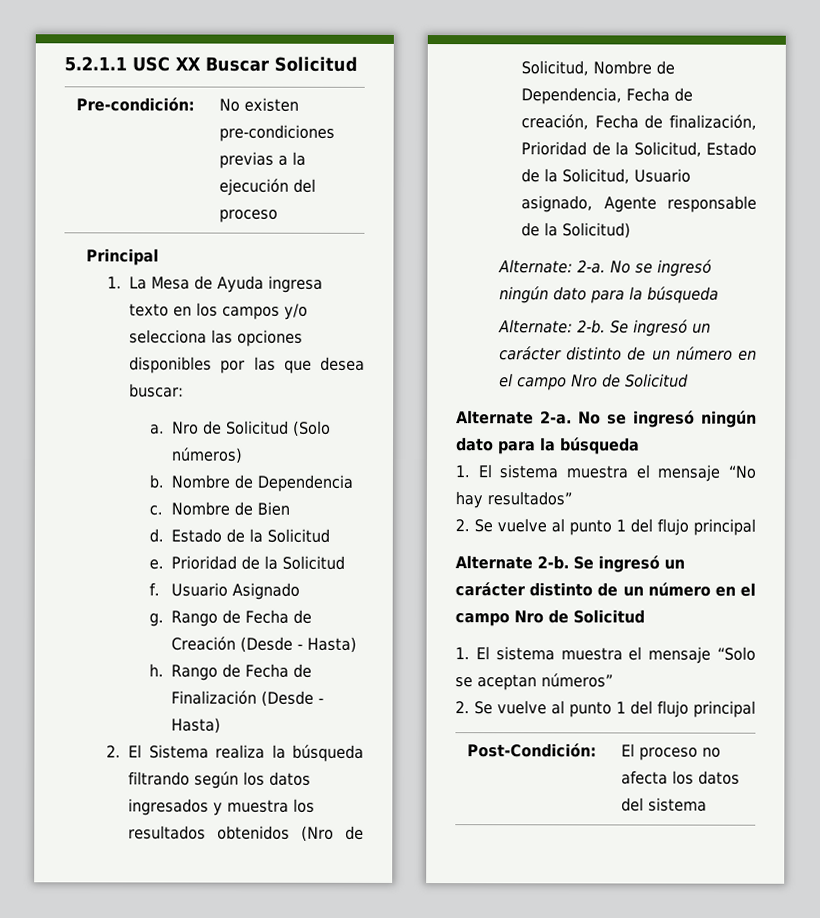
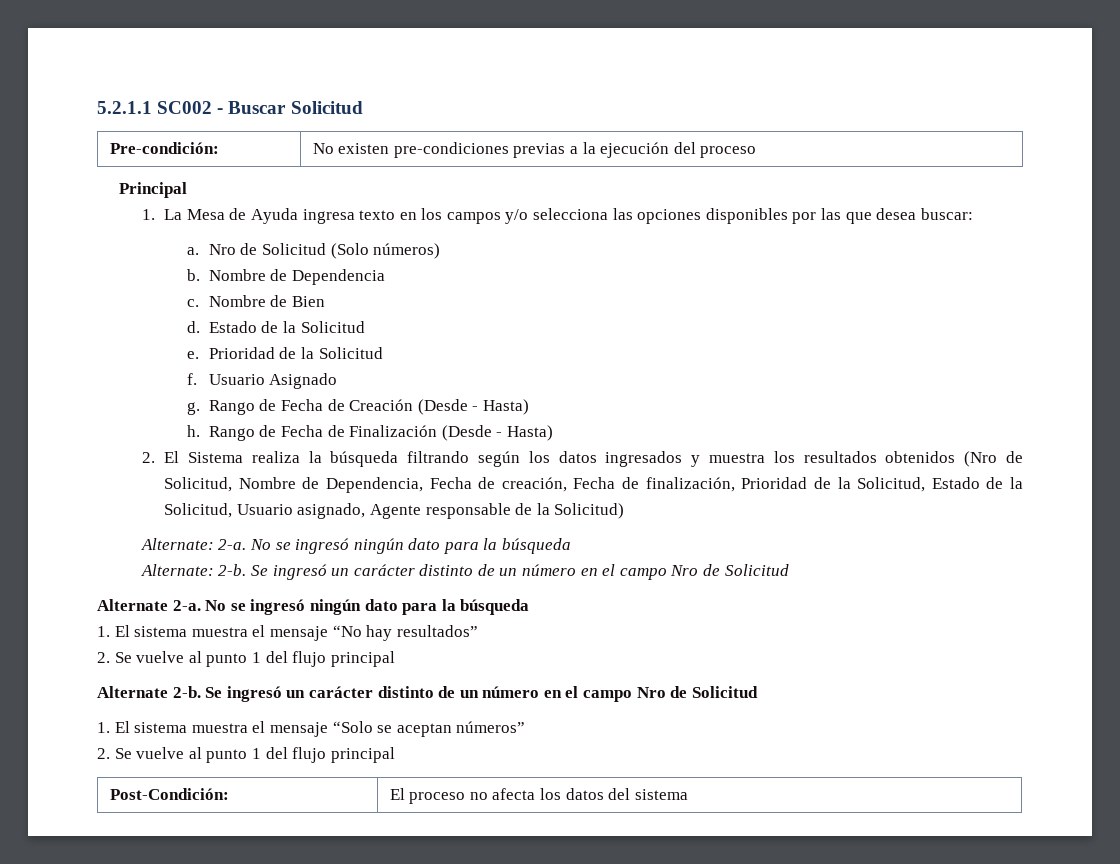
[132,56,201,72] USC XX -> [157,101,224,114] SC002 -

